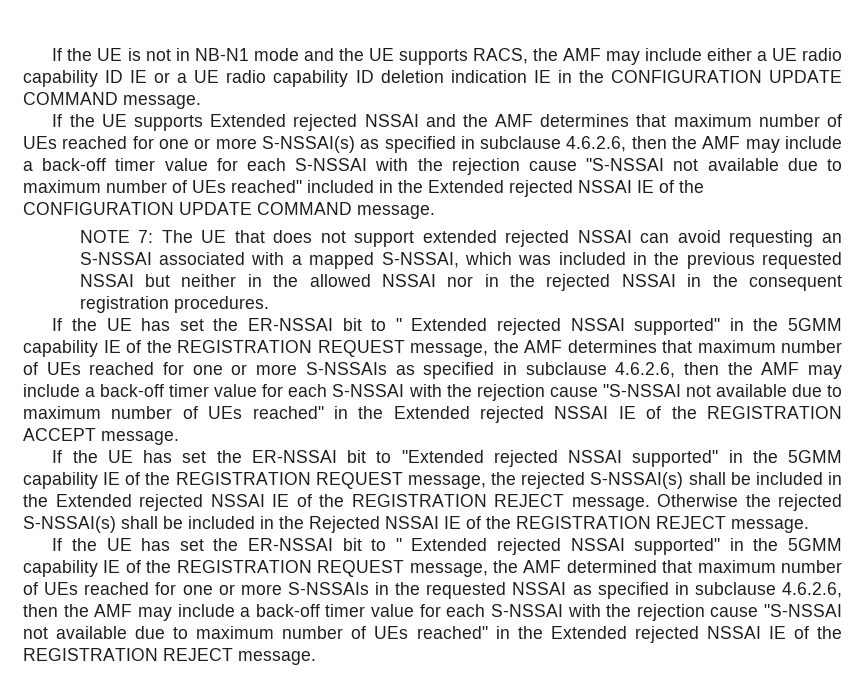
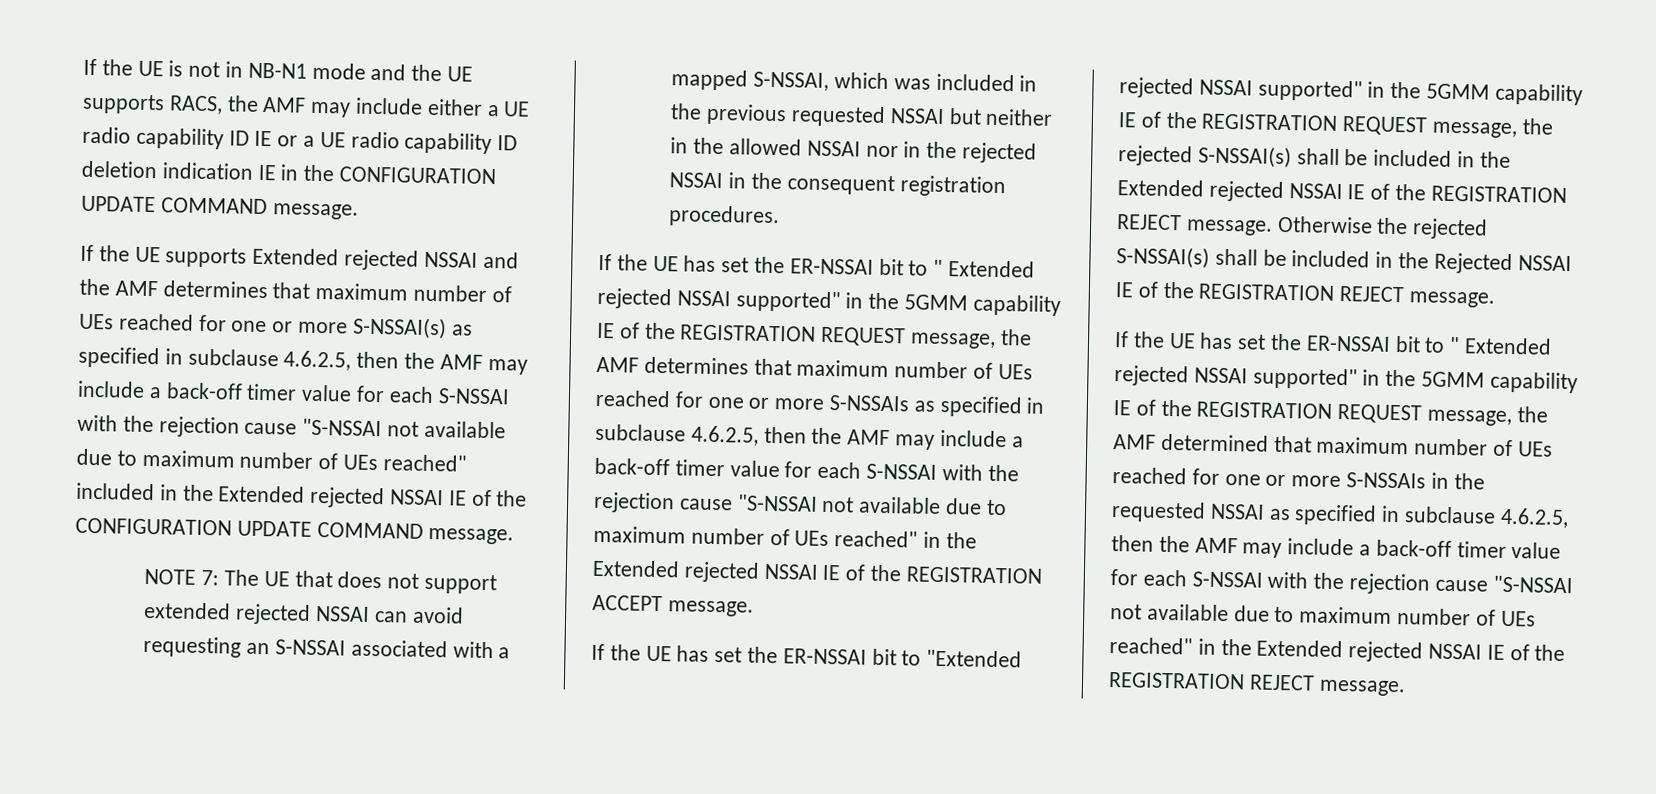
[566,136,627,152] 4.6.2.6, -> [283,350,352,371] 4.6.2.5,
[615,362,676,378] 4.6.2.6, -> [690,425,759,446] 4.6.2.5,
[782,582,842,598] 4.6.2.6, -> [1499,507,1569,529] 4.6.2.5,

